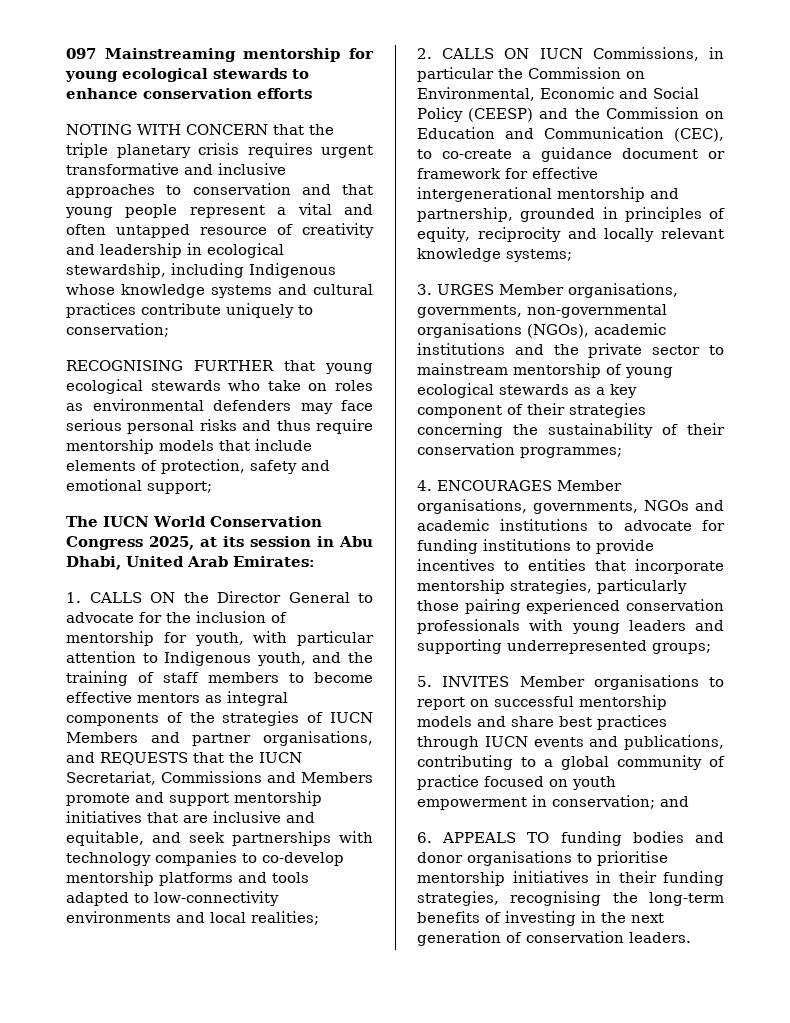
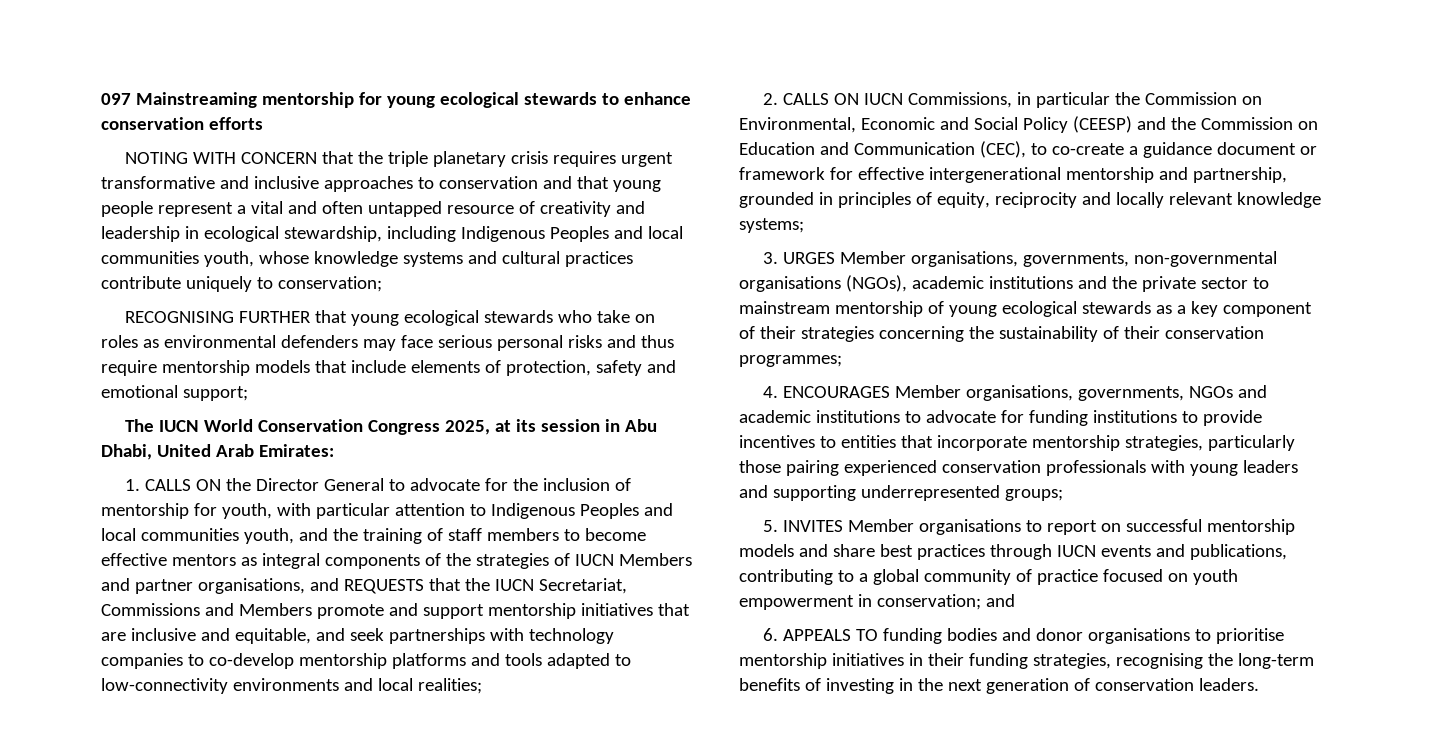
(336, 270) none -> [549,226,683,242] [101,251,254,267] Peoples and local communities youth,
(252, 658) none -> [579,503,673,519] [101,528,239,541] Peoples and local communities

